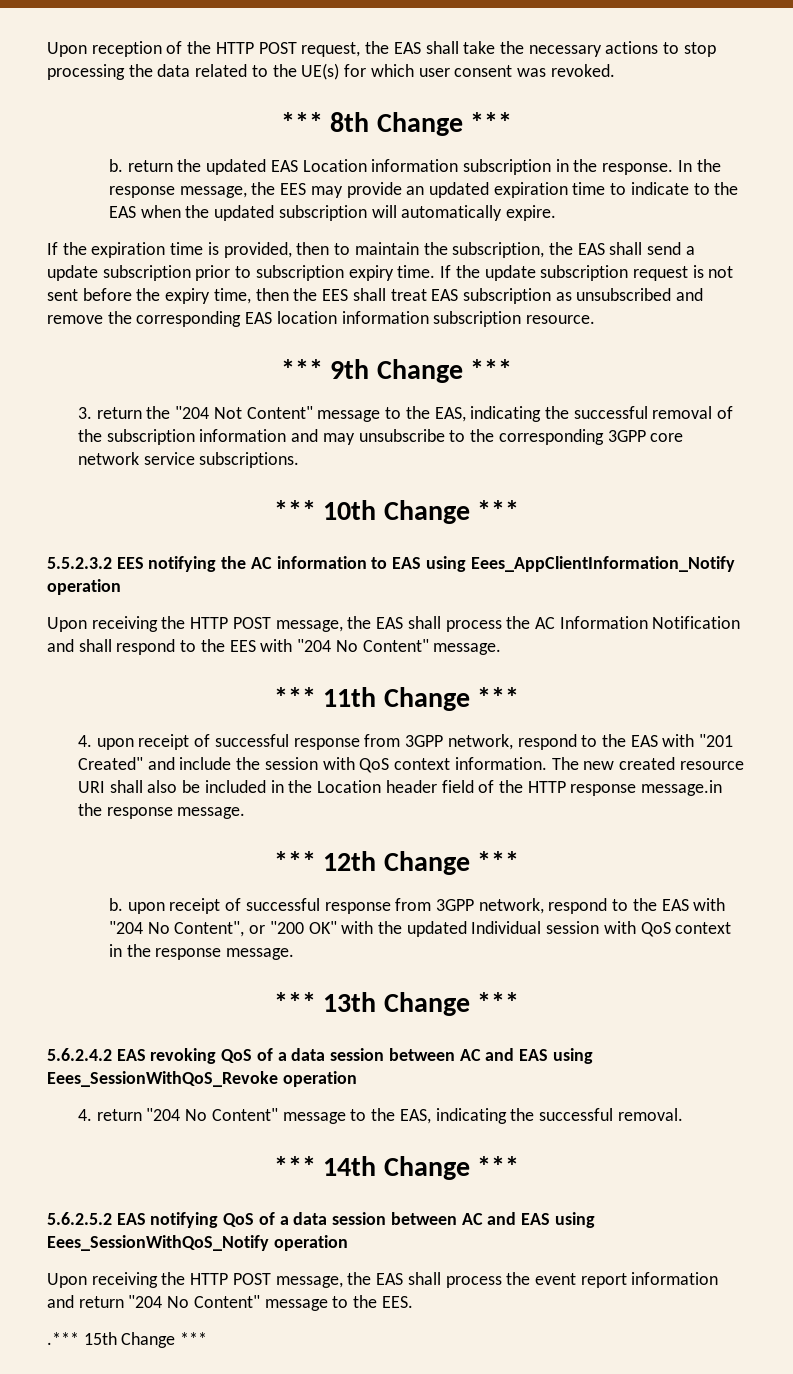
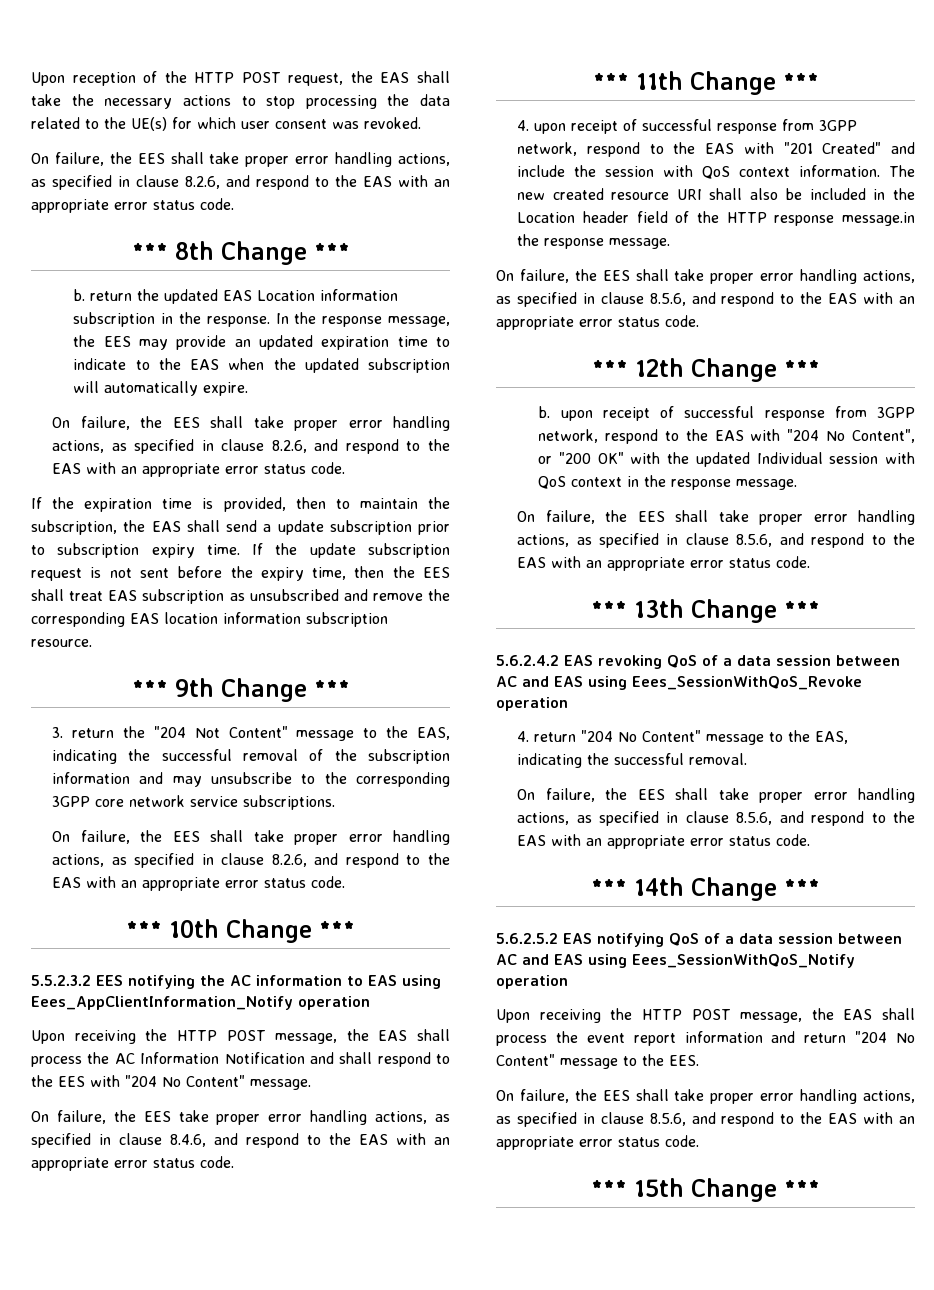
(615, 70) none -> [31,152,451,167] [31,175,450,190] [31,198,234,213] // On failure, the EES shall take proper error handling actions, as specified in clause 8.2.6, and respond to the EAS with an appropriate error status code.
(557, 213) none -> [52,416,450,431] [52,439,450,454] [52,462,346,477] // On failure, the EES shall take proper error handling actions, as specified in clause 8.2.6, and respond to the EAS with an appropriate error status code.
(300, 460) none -> [52,830,450,845] [52,853,450,868] [52,876,346,891] // On failure, the EES shall take proper error handling actions, as specified in clause 8.2.6, and respond to the EAS with an appropriate error status code.
(502, 649) none -> [31,1110,451,1125] [31,1133,450,1148] [31,1156,234,1171] // On failure, the EES take proper error handling actions, as specified in clause 8.4.6, and respond to the EAS with an appropriate error status code.
(246, 813) none -> [496,269,915,284] [496,292,916,307] [496,315,699,330] // On failure, the EES shall take proper error handling actions, as specified in clause 8.5.6, and respond to the EAS with an appropriate error status code.
(295, 954) none -> [517,510,915,525] [517,533,916,548] [517,556,811,571] // On failure, the EES shall take proper error handling actions, as specified in clause 8.5.6, and respond to the EAS with an appropriate error status code.
(683, 1114) none -> [517,788,915,803] [517,811,916,826] [517,834,811,849] // On failure, the EES shall take proper error handling actions, as specified in clause 8.5.6, and respond to the EAS with an appropriate error status code.
[47,1332,79,1345] .*** -> [496,1089,915,1104] [496,1112,916,1127] [496,1135,699,1150] [591,1180,627,1197] On failure, the EES shall take proper error handling actions, as specified in clause 8.5.6, and respond to the EAS with an appropriate error status code. // ***

